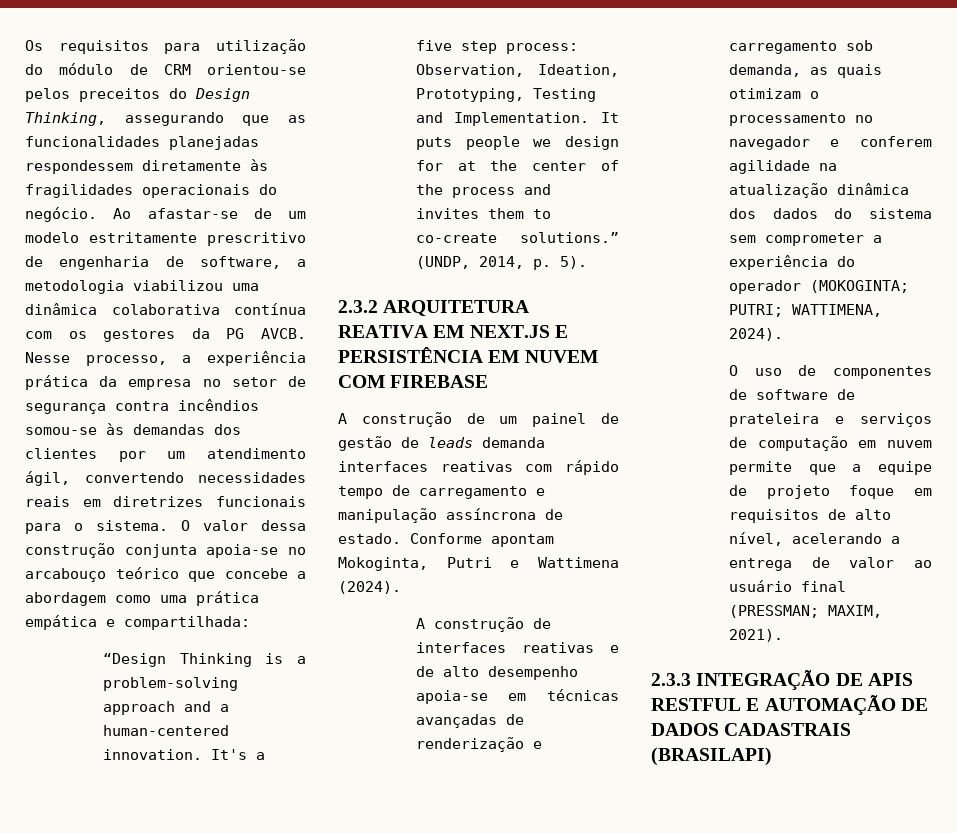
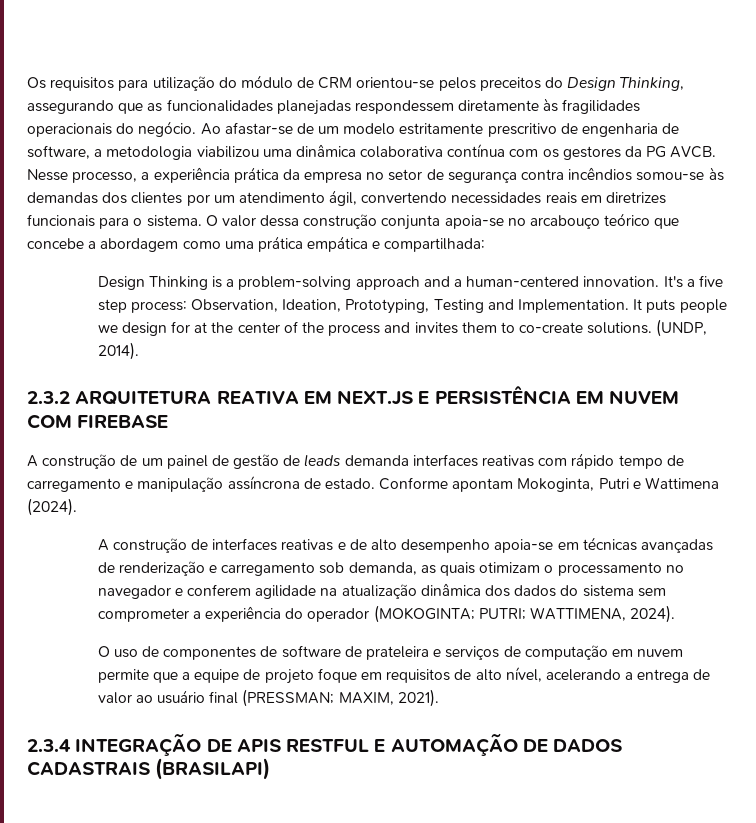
[102,653,166,667] “Design -> [97,276,145,290] Design
[520,232,619,243] [415,256,587,270] solutions.” (UNDP, 2014, p. 5). -> [587,319,708,337] [97,342,139,360] solutions. (UNDP, 2014).
[651,673,691,686] 2.3.3 -> [27,739,71,752] 2.3.4

